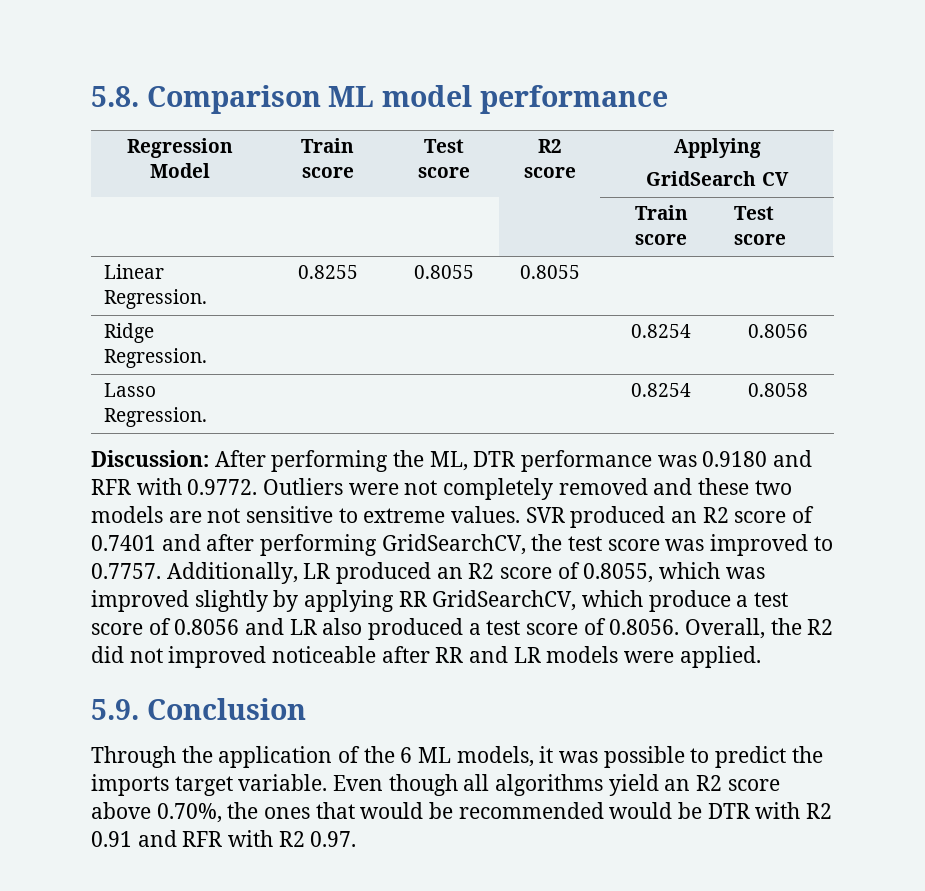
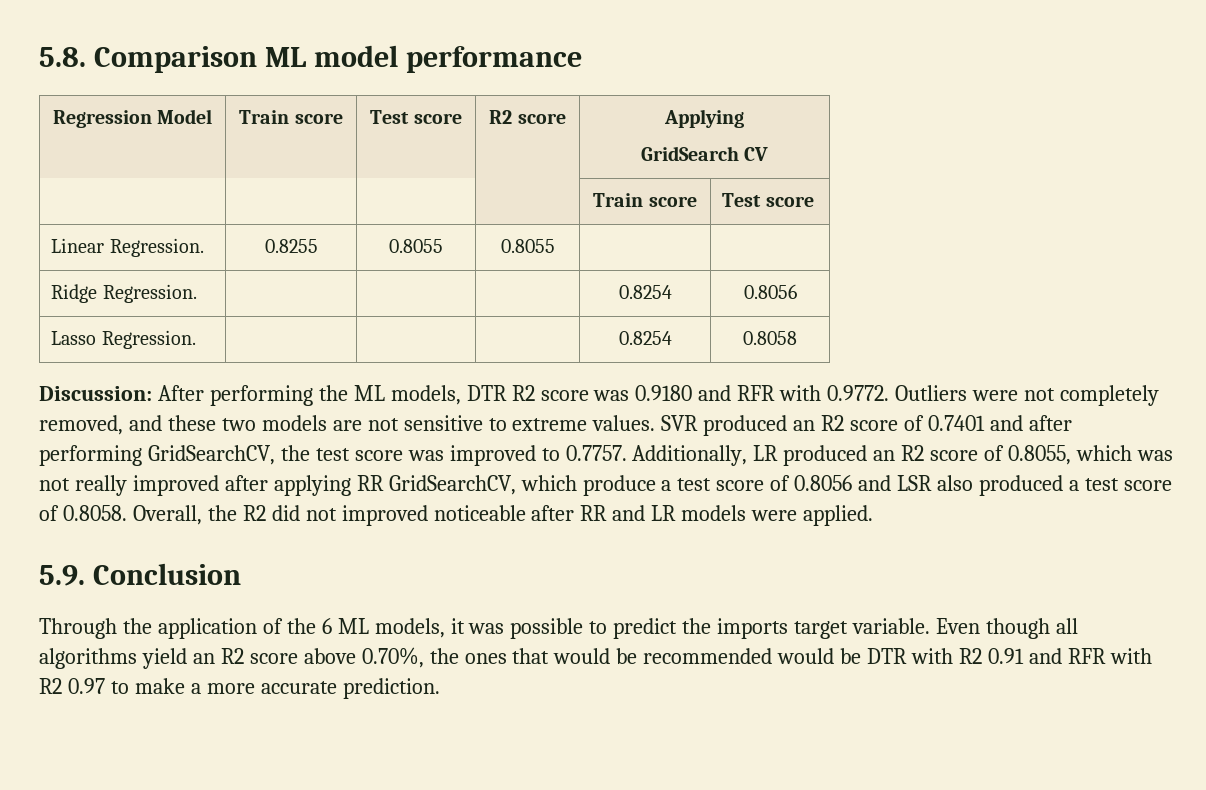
[429,450,653,472] ML, DTR performance -> [353,385,589,405] ML models, DTR R2 score
[558,478,648,495] removed -> [39,415,123,435] removed,
[91,590,299,612] improved slightly by -> [39,475,268,496] not really improved after
[289,619,317,635] LR -> [897,475,933,491] LSR
[609,619,680,635] 0.8056. -> [62,505,127,521] 0.8058.
[310,831,357,847] 0.97. -> [67,678,440,699] 0.97 to make a more accurate prediction.

